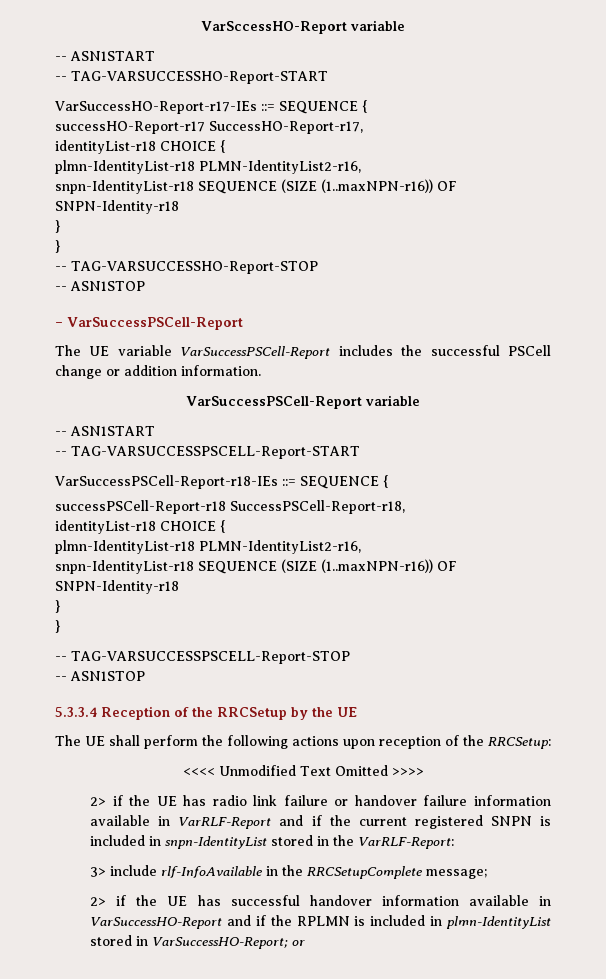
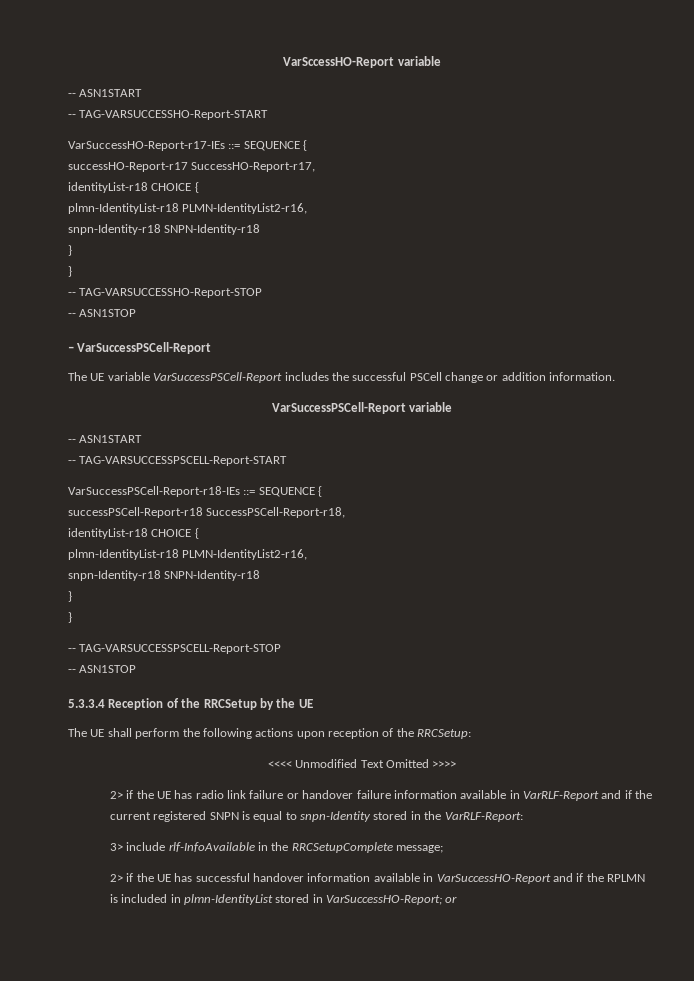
[55,179,457,194] snpn-IdentityList-r18 SEQUENCE (SIZE (1..maxNPN-r16)) OF -> [68,224,161,235] snpn-Identity-r18
[55,559,457,574] snpn-IdentityList-r18 SEQUENCE (SIZE (1..maxNPN-r16)) OF -> [68,570,161,581] snpn-Identity-r18
[90,835,268,849] included in snpn-IdentityList -> [253,811,372,822] equal to snpn-Identity

